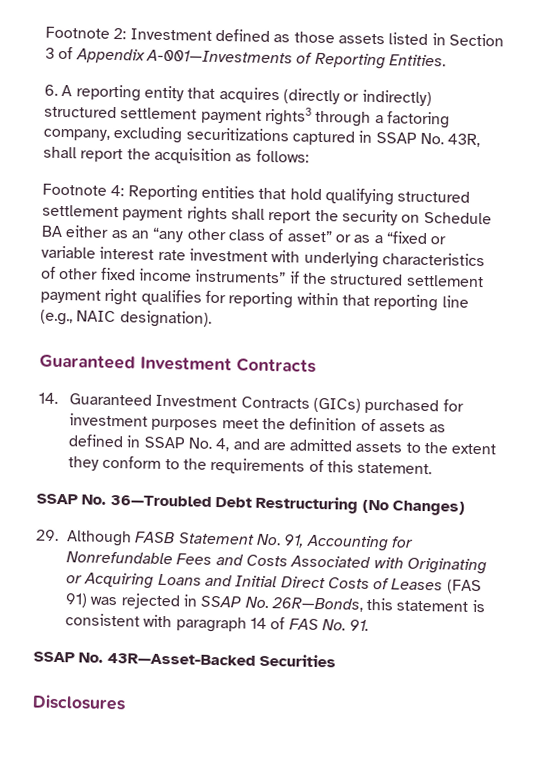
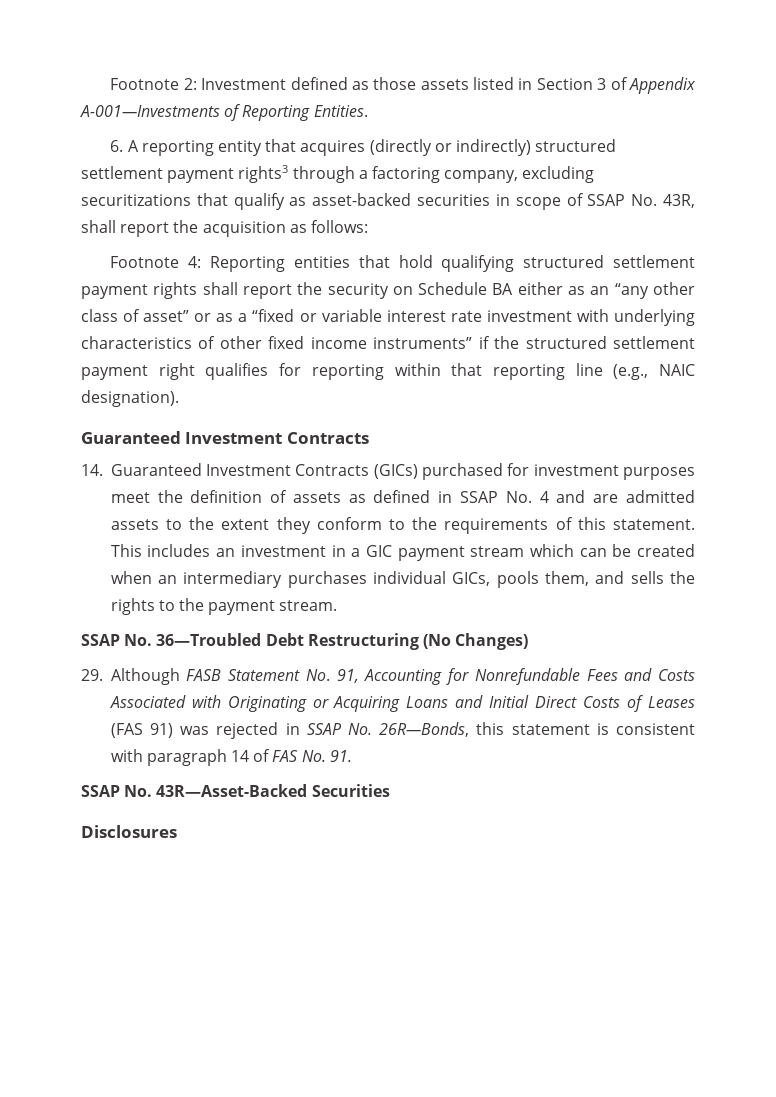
[291,130,373,146] captured in -> [196,193,584,210] that qualify as asset-backed securities in scope of
[215,438,231,452] 4, -> [539,491,549,503] 4
(433, 468) none -> [110,544,695,561] [110,571,696,588] [110,598,338,615] This includes an investment in a GIC payment stream which can be created when an intermediary purchases individual GICs, pools them, and sells the rights to the payment stream.

